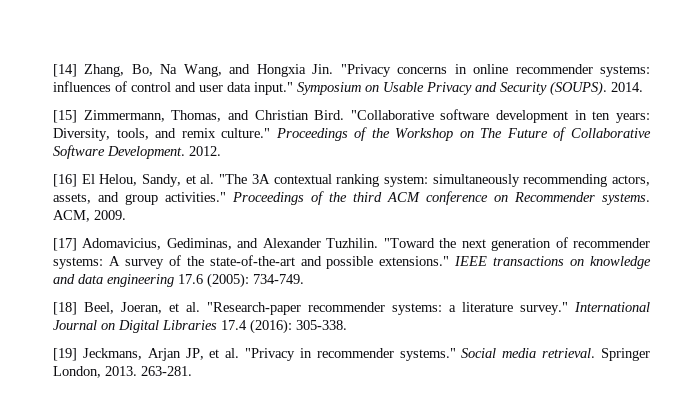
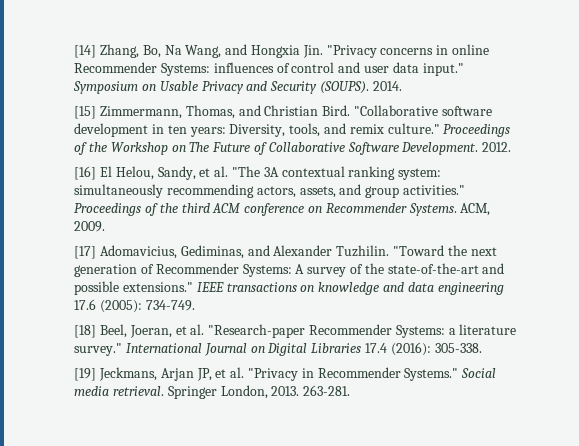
[515,64,650,77] recommender systems: -> [74,62,211,76] Recommender Systems:
[602,193,650,205] systems. -> [408,203,457,216] Systems.
[573,238,651,248] [52,257,103,269] recommender systems: -> [155,263,292,277] Recommender Systems:
[307,302,442,315] recommender systems: -> [308,324,445,338] Recommender Systems:
[316,348,456,361] recommender systems." -> [317,367,459,381] Recommender Systems."

